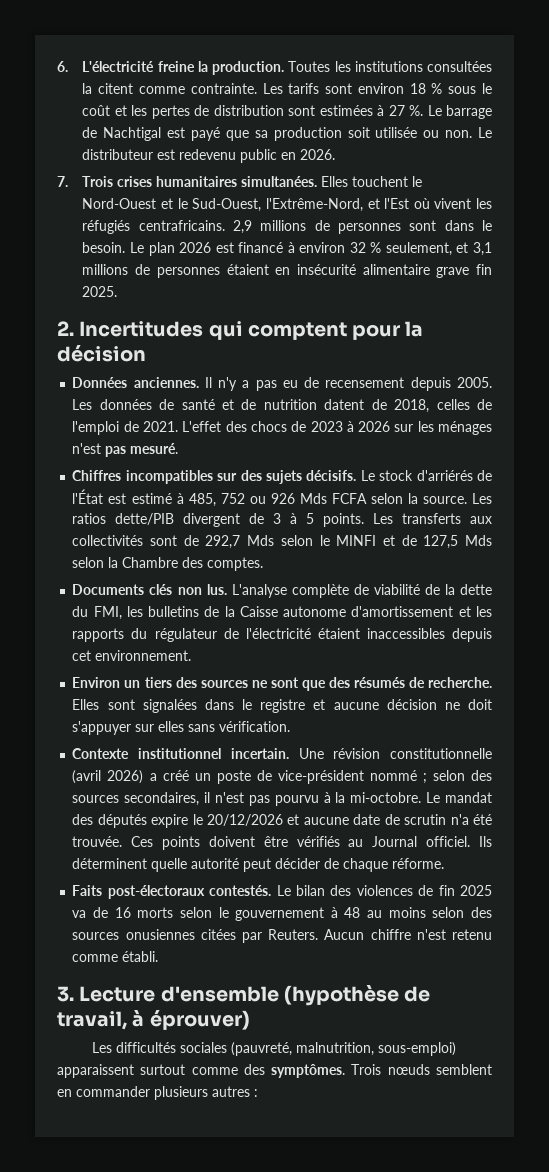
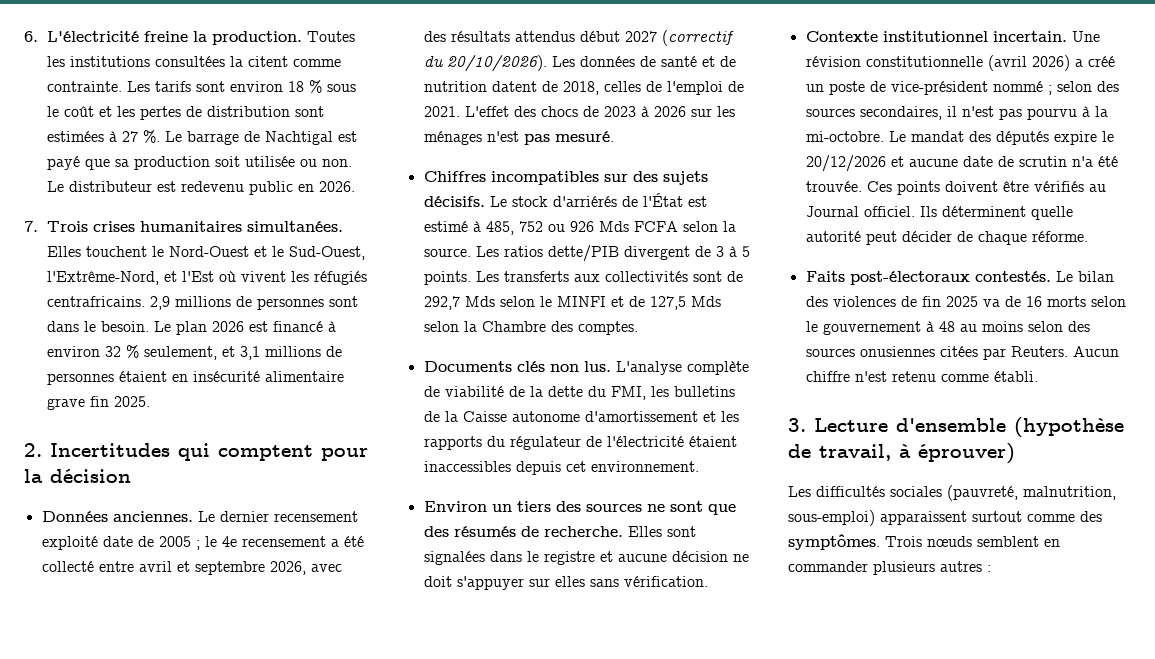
[204,377,492,391] Il n'y a pas eu de recensement depuis 2005. -> [197,511,358,522] [41,536,364,550] [41,561,342,575] [423,30,734,46] [423,55,547,72] Le dernier recensement exploité date de 2005 ; le 4e recensement a été collecté entre avril et septembre 2026, avec des résultats attendus début 2027 (correctif du 20/10/2026).

